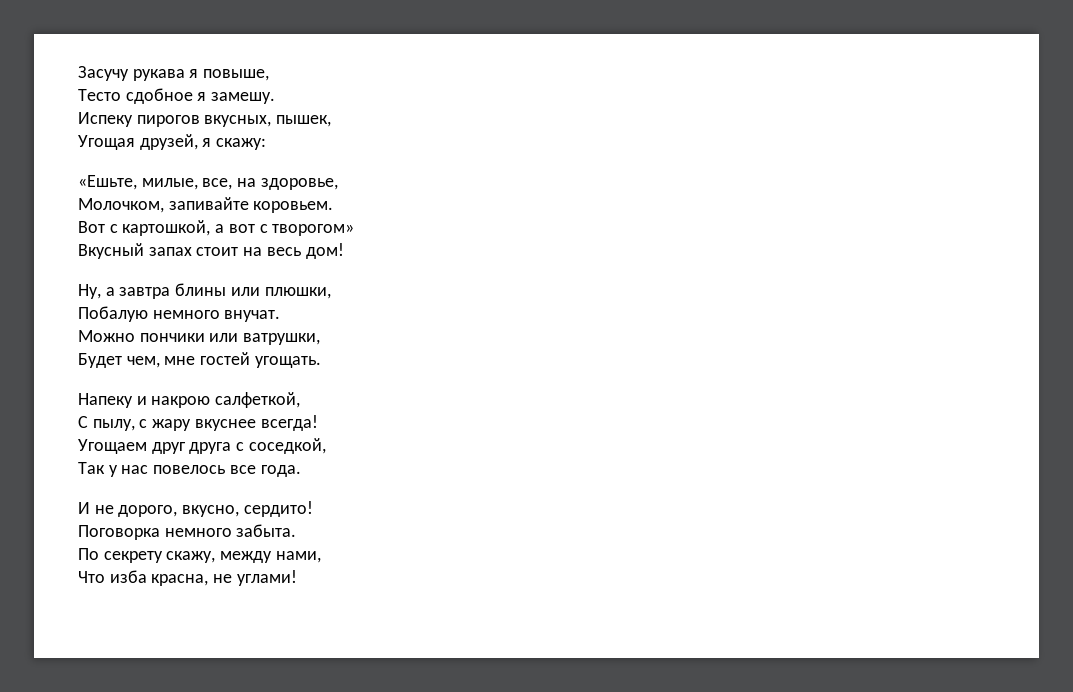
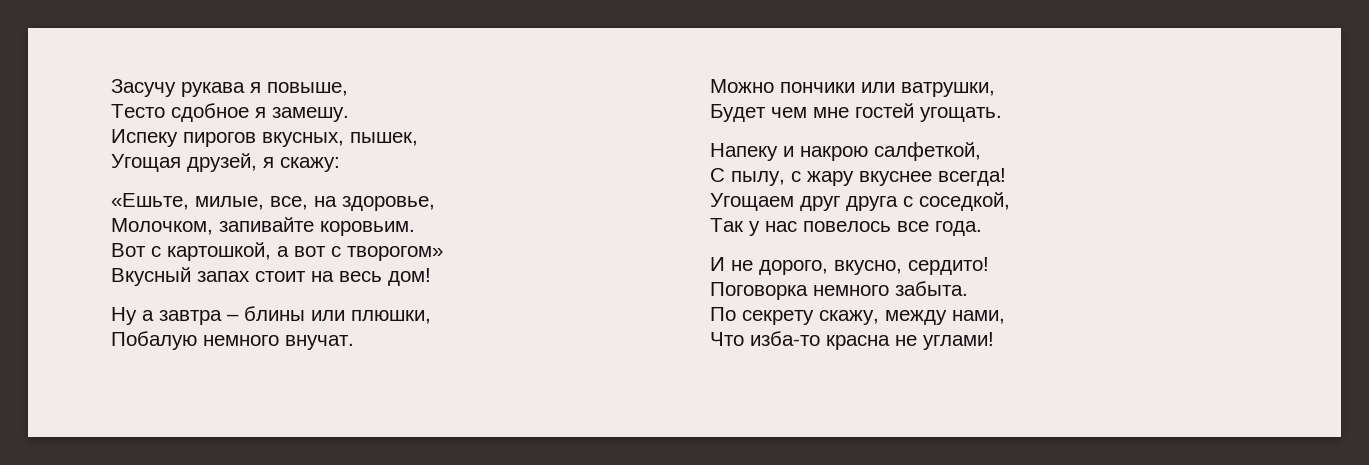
[253,201,334,213] коровьем. -> [320,221,415,236] коровьим.
[78,284,101,299] Ну, -> [111,307,137,325] Ну
(171, 293) none -> [227,314,239,321] –
[126,356,160,368] чем, -> [771,107,807,118] чем
[109,570,209,586] изба красна, -> [750,331,890,350] изба-то красна

